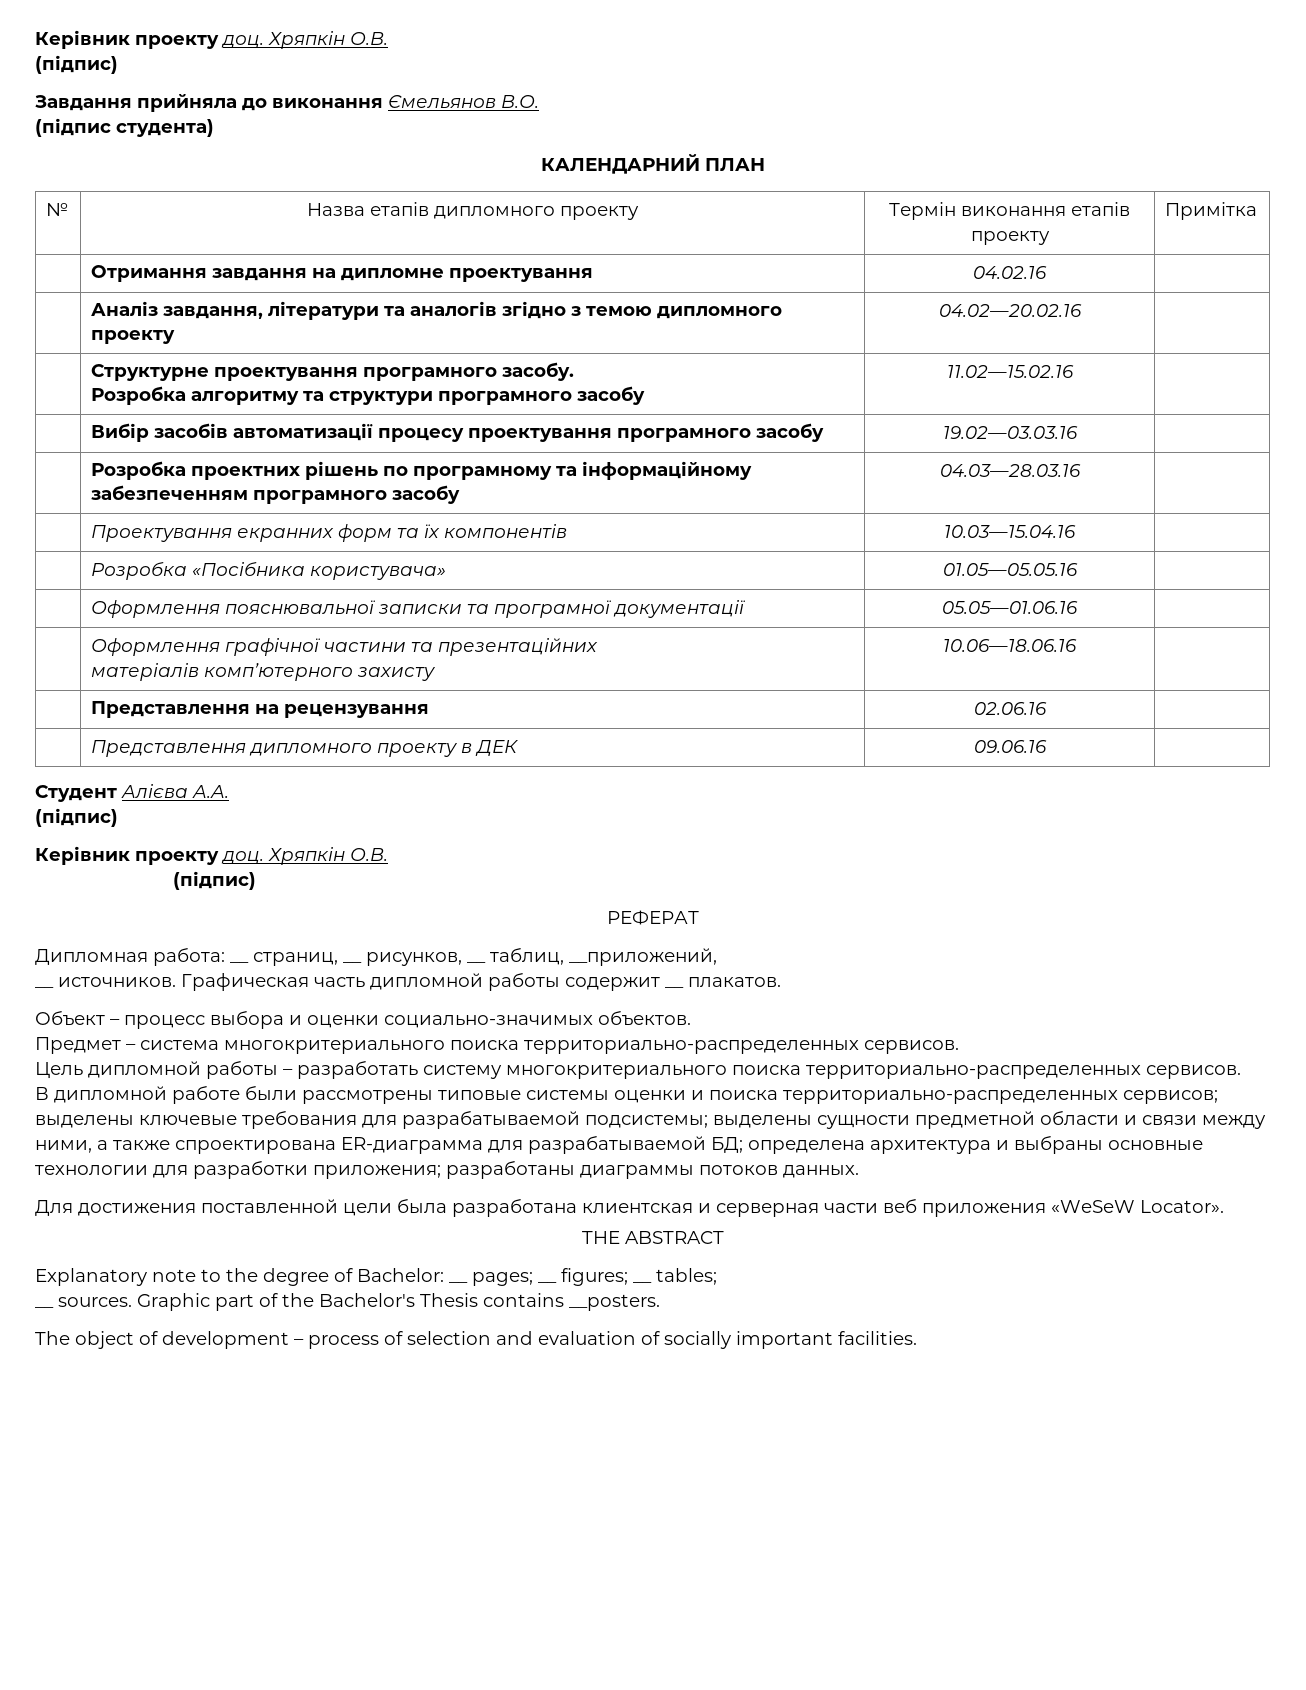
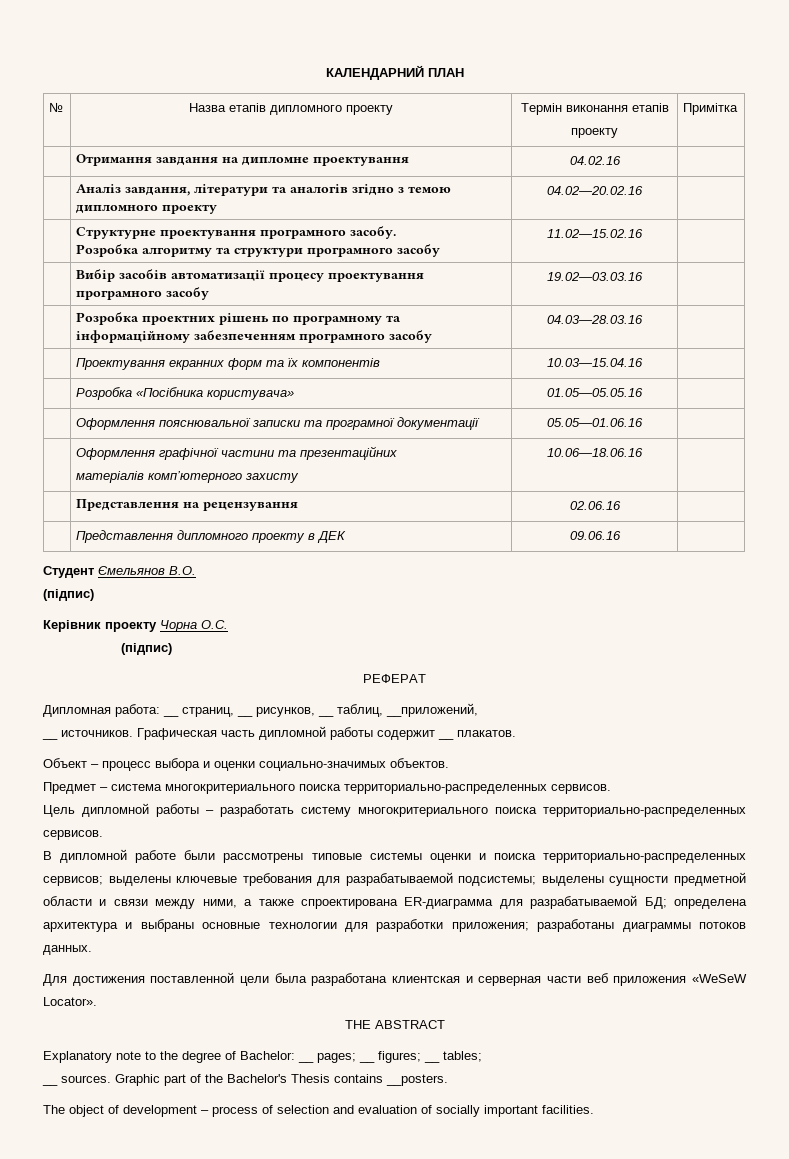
[35,30,388,49] [35,55,118,74] [35,94,539,112] [35,118,214,137] Керівник проекту доц. Хряпкін О.В. // (підпис) // Завдання прийняла до виконання Ємельянов В.О. // (підпис студента) // -> (325, 72) none
[121,784,229,798] Алієва А.А. -> [98,566,196,575] Ємельянов В.О.
[221,847,388,865] доц. Хряпкін О.В. -> [160,620,228,632] Чорна О.С.

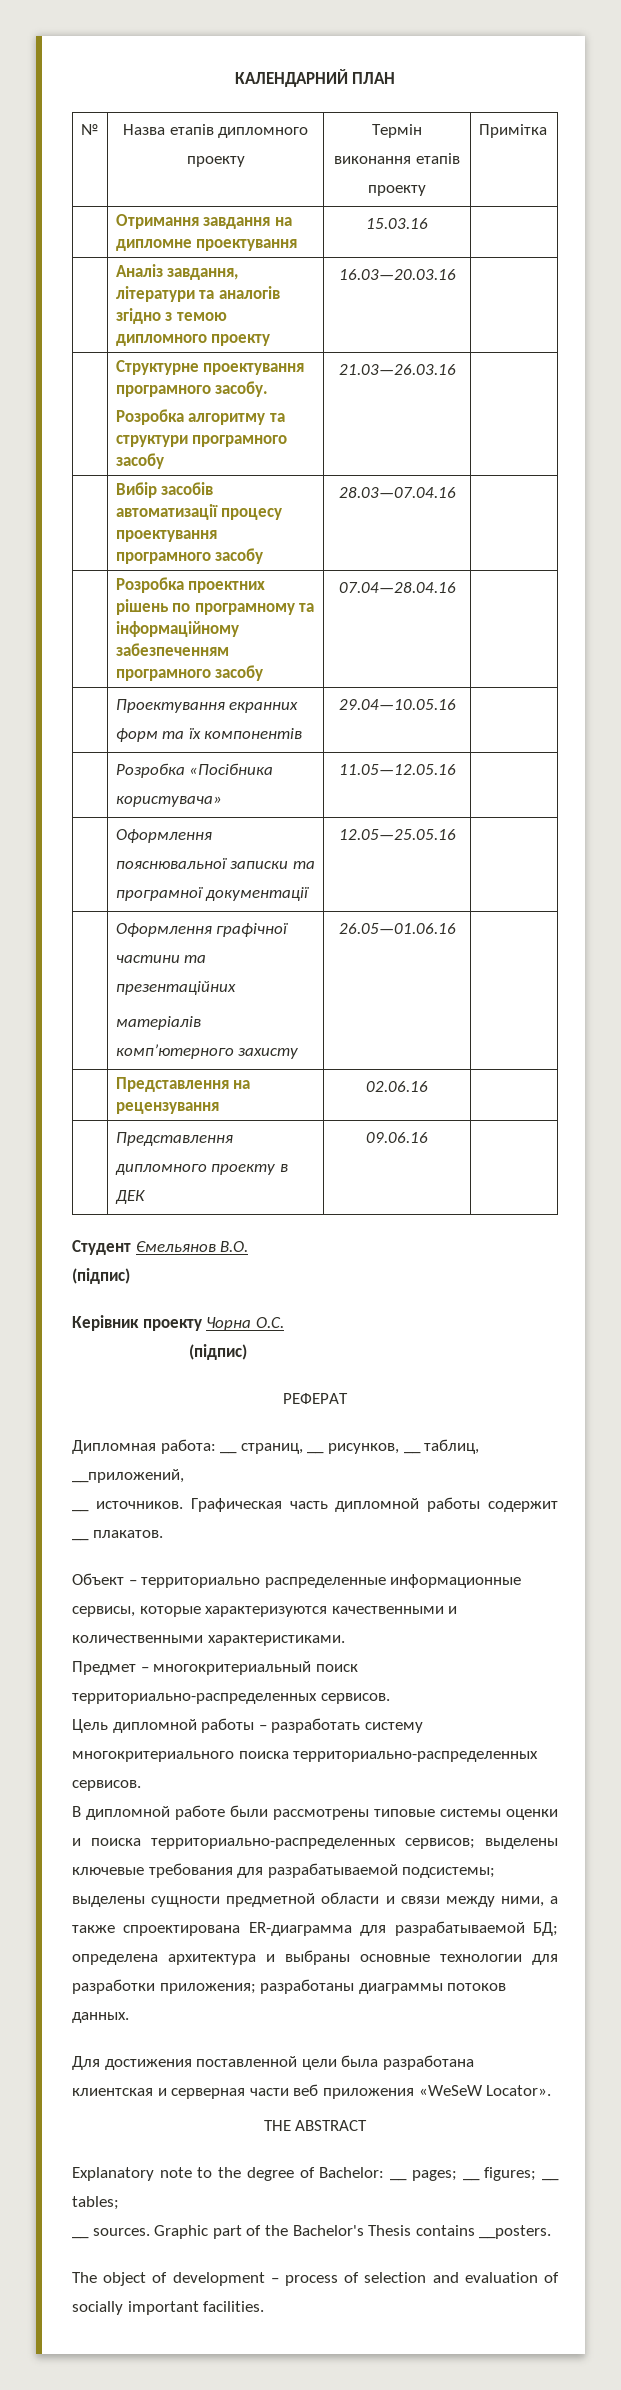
[569,156,621,165] 04.02.16 -> [366,218,428,229] 15.03.16
[547,186,643,195] 04.02—20.02.16 -> [338,269,456,280] 16.03—20.03.16
[547,229,643,238] 11.02—15.02.16 -> [338,364,456,375] 21.03—26.03.16
[547,272,643,281] 19.02—03.03.16 -> [338,487,456,498] 28.03—07.04.16
[547,315,643,324] 04.03—28.03.16 -> [338,582,456,593] 07.04—28.04.16
[547,358,643,367] 10.03—15.04.16 -> [338,699,456,710] 29.04—10.05.16
[547,388,643,397] 01.05—05.05.16 -> [338,764,456,775] 11.05—12.05.16
[547,418,643,427] 05.05—01.06.16 -> [338,829,456,840] 12.05—25.05.16
[547,448,643,457] 10.06—18.06.16 -> [338,923,456,934] 26.05—01.06.16
[102,758,449,771] процесс выбора и оценки социально-значимых объектов. -> [141,1574,522,1588] [72,1606,458,1617] [72,1635,345,1646] территориально распределенные информационные сервисы, которые характеризуются качественными и количественными характеристиками.
[111,784,341,794] система многокритериального поиска -> [153,1661,358,1675] многокритериальный поиск

